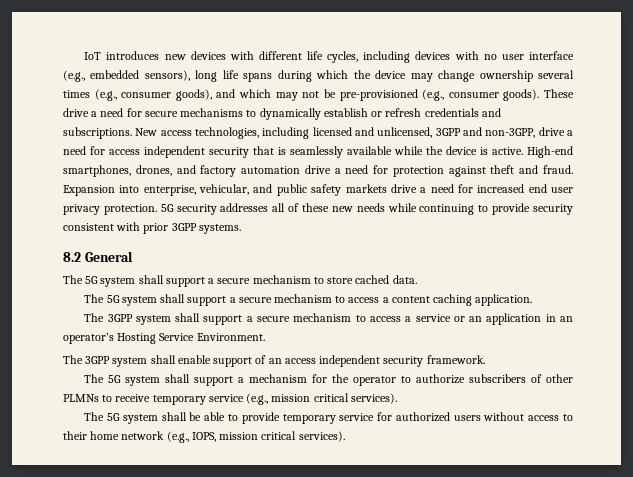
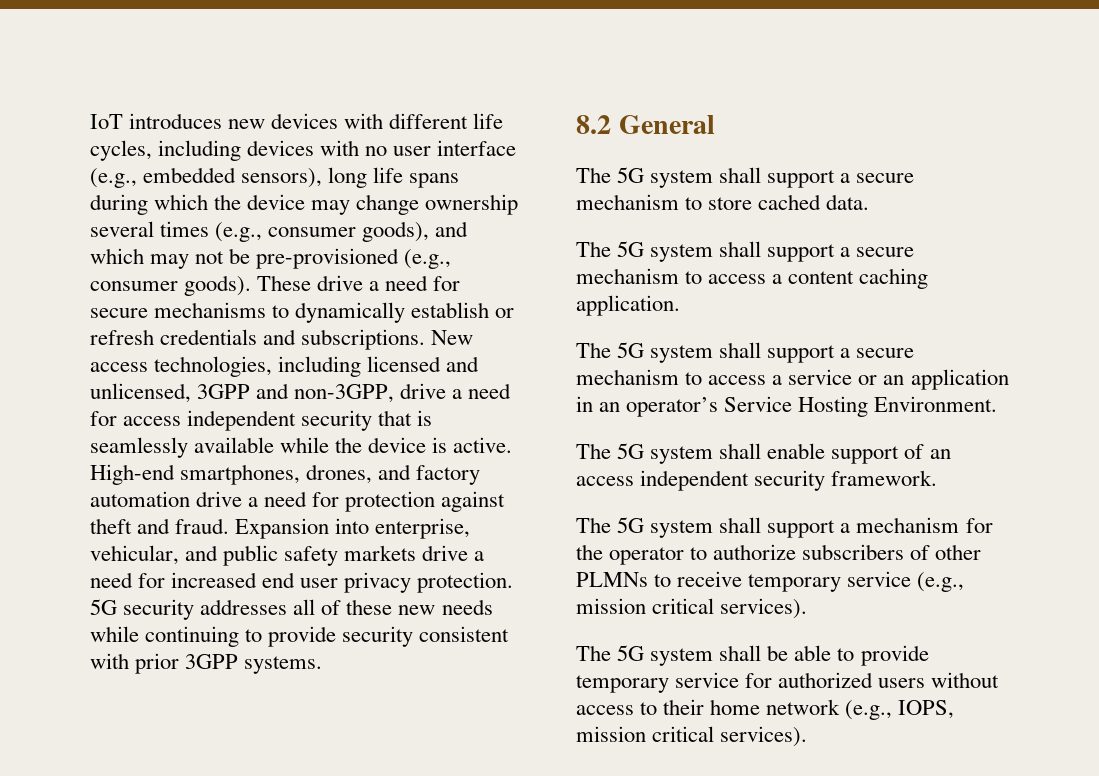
[107,314,133,322] 3GPP -> [617,342,645,358] 5G
[117,333,195,344] Hosting Service -> [724,396,869,417] Service Hosting
[85,356,111,364] 3GPP -> [617,443,645,459] 5G

